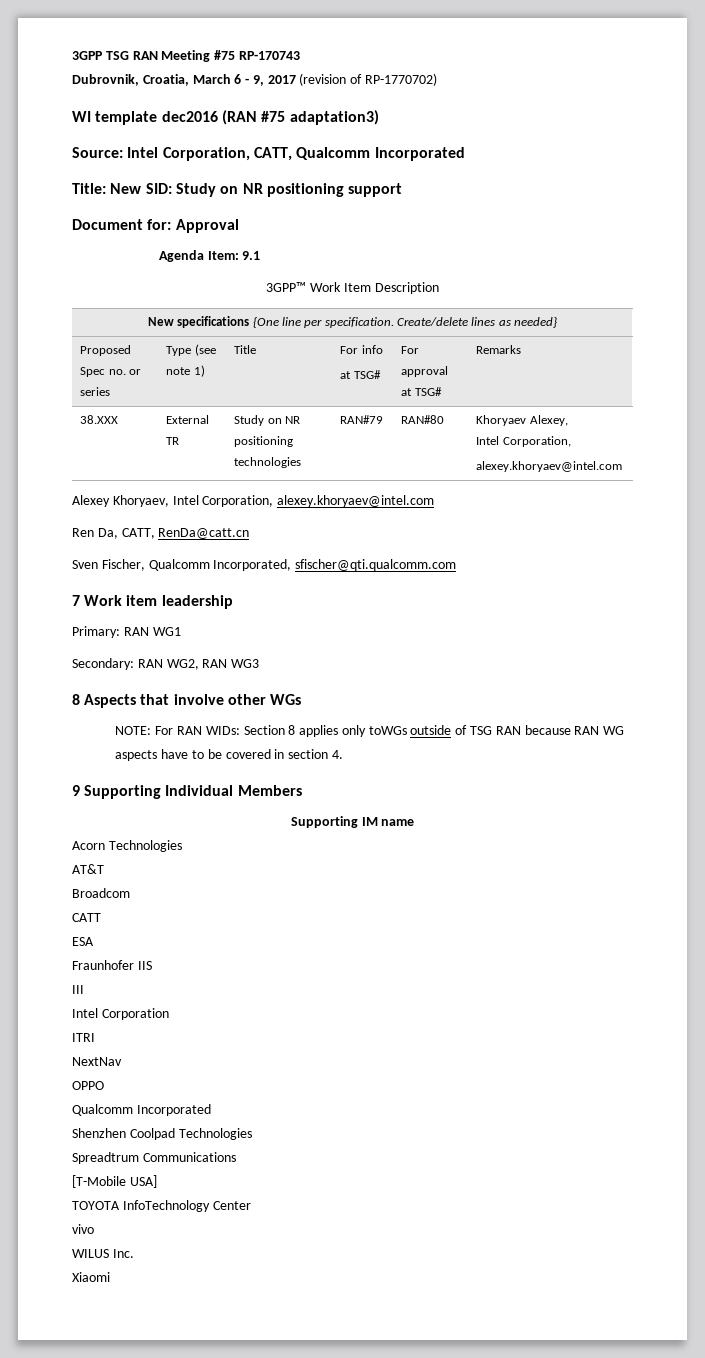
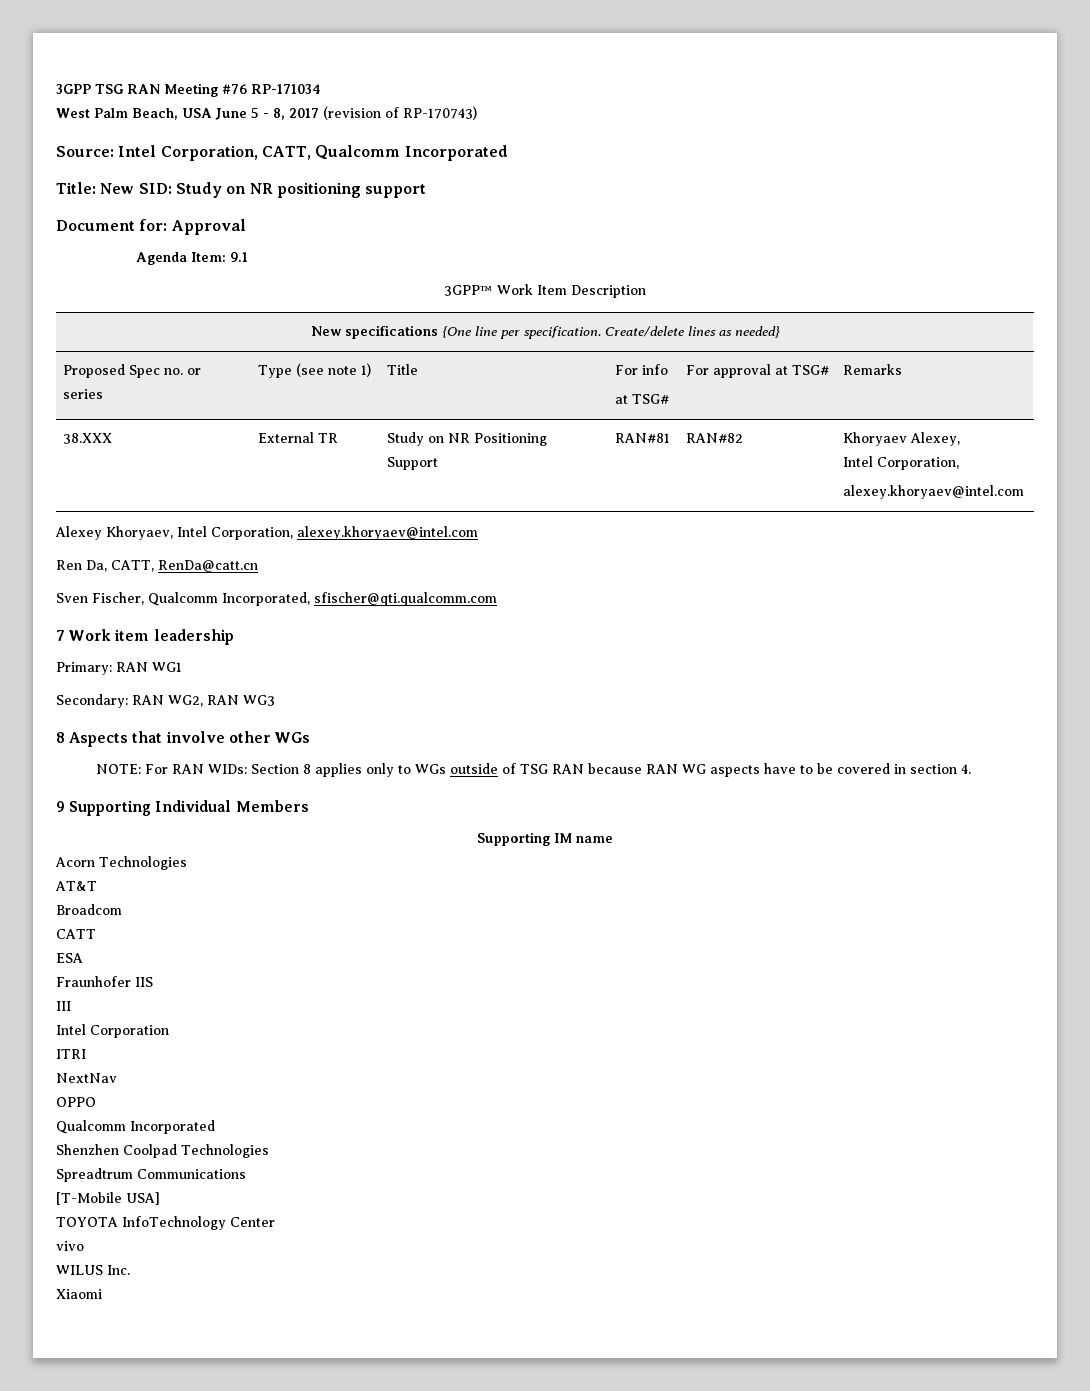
[214,50,300,60] [72,73,438,86] [72,110,379,125] #75 RP-170743 // Dubrovnik, Croatia, March 6 - 9, 2017 (revision of RP-1770702) // WI template dec2016 (RAN #75 adaptation3) -> [222,84,320,94] [56,106,477,120] #76 RP-171034 // West Palm Beach, USA June 5 - 8, 2017 (revision of RP-170743)
[234,436,294,447] [234,457,302,468] [340,415,384,424] [401,415,445,424] positioning technologies | RAN#79 | RAN#80 -> [474,433,548,446] [387,457,439,470] [615,433,671,443] [686,433,744,443] Positioning Support | RAN#81 | RAN#82
[368,726,407,735] toWGs -> [398,764,447,774] to WGs

